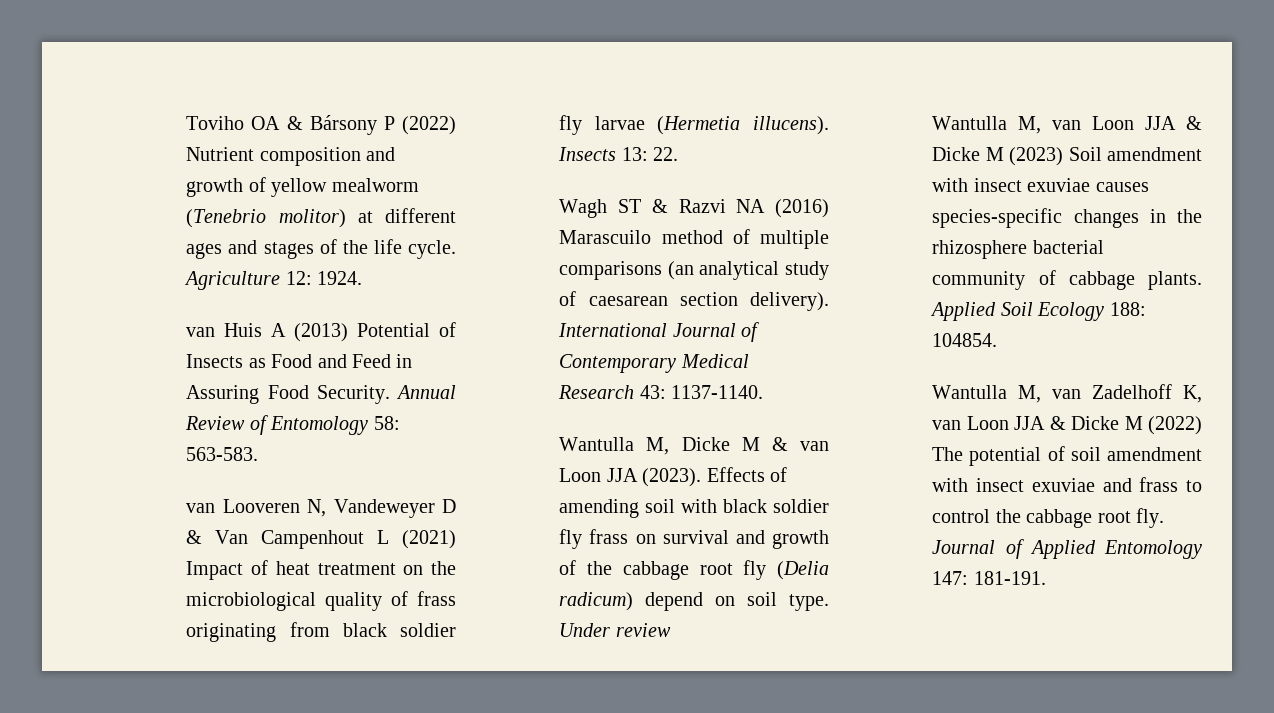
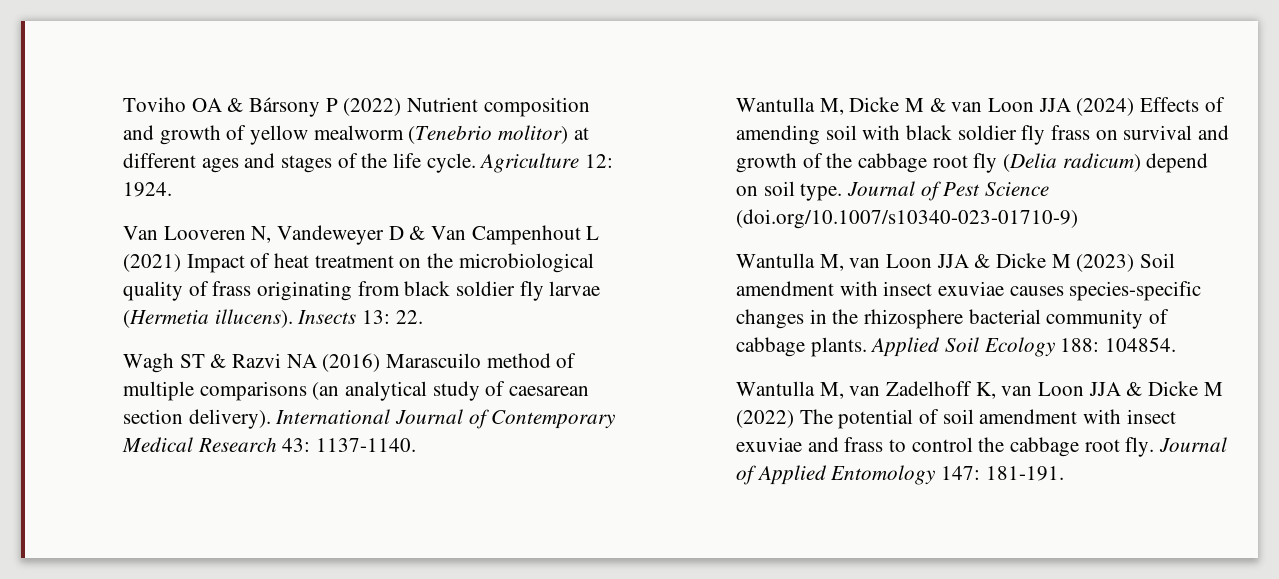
[186,322,456,342] [186,354,413,368] [186,385,456,404] [185,415,400,435] [186,447,259,461] [186,503,216,513] van Huis A (2013) Potential of Insects as Food and Feed in Assuring Food Security. Annual Review of Entomology 58: 563-583. // van -> [122,226,158,240] Van
[642,468,702,487] (2023). -> [1076,98,1135,116] (2024)
[559,623,671,637] Under review -> [846,181,1049,201] [735,209,1078,229] Journal of Pest Science (doi.org/10.1007/s10340-023-01710-9)

